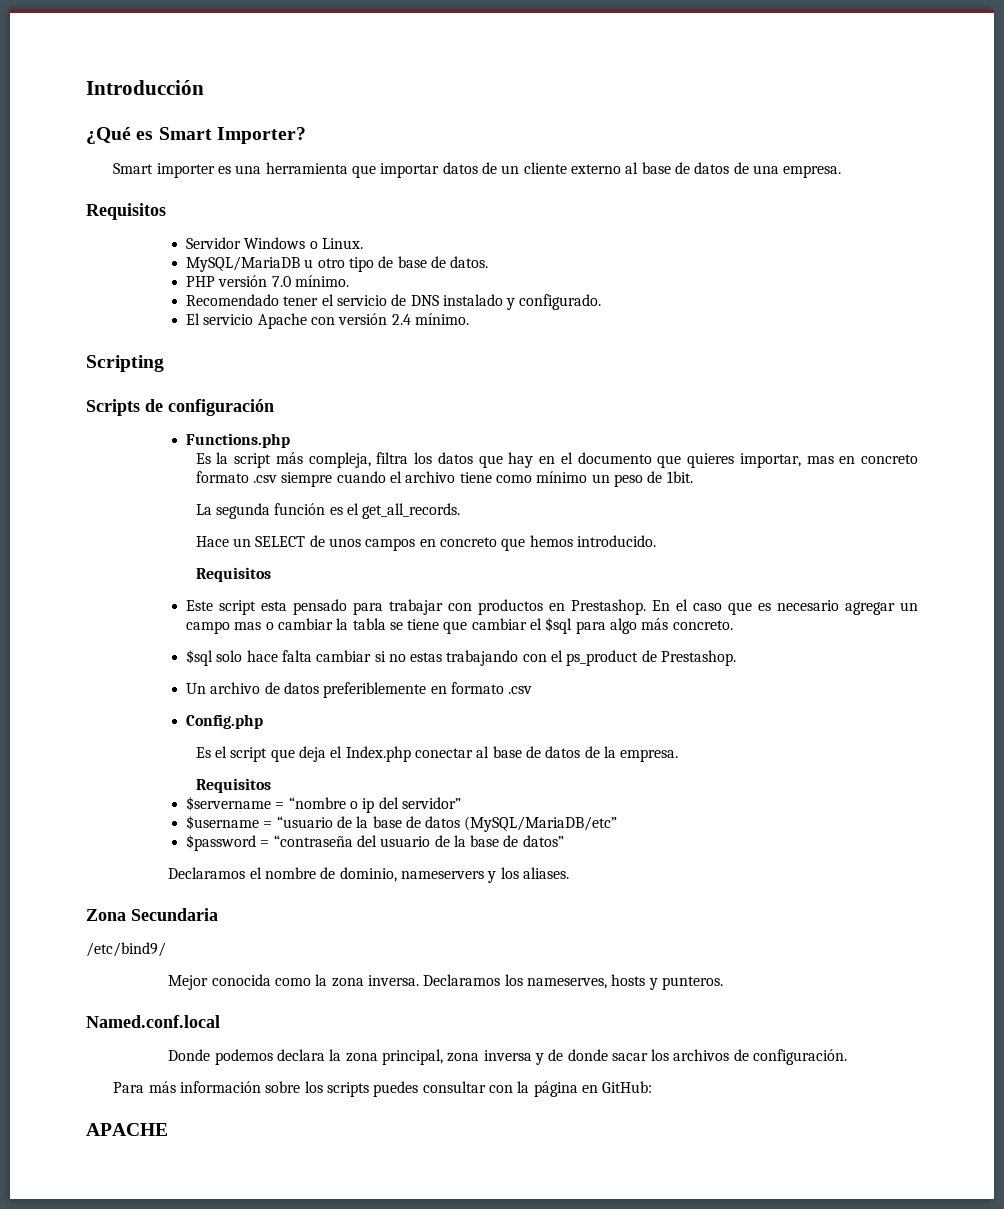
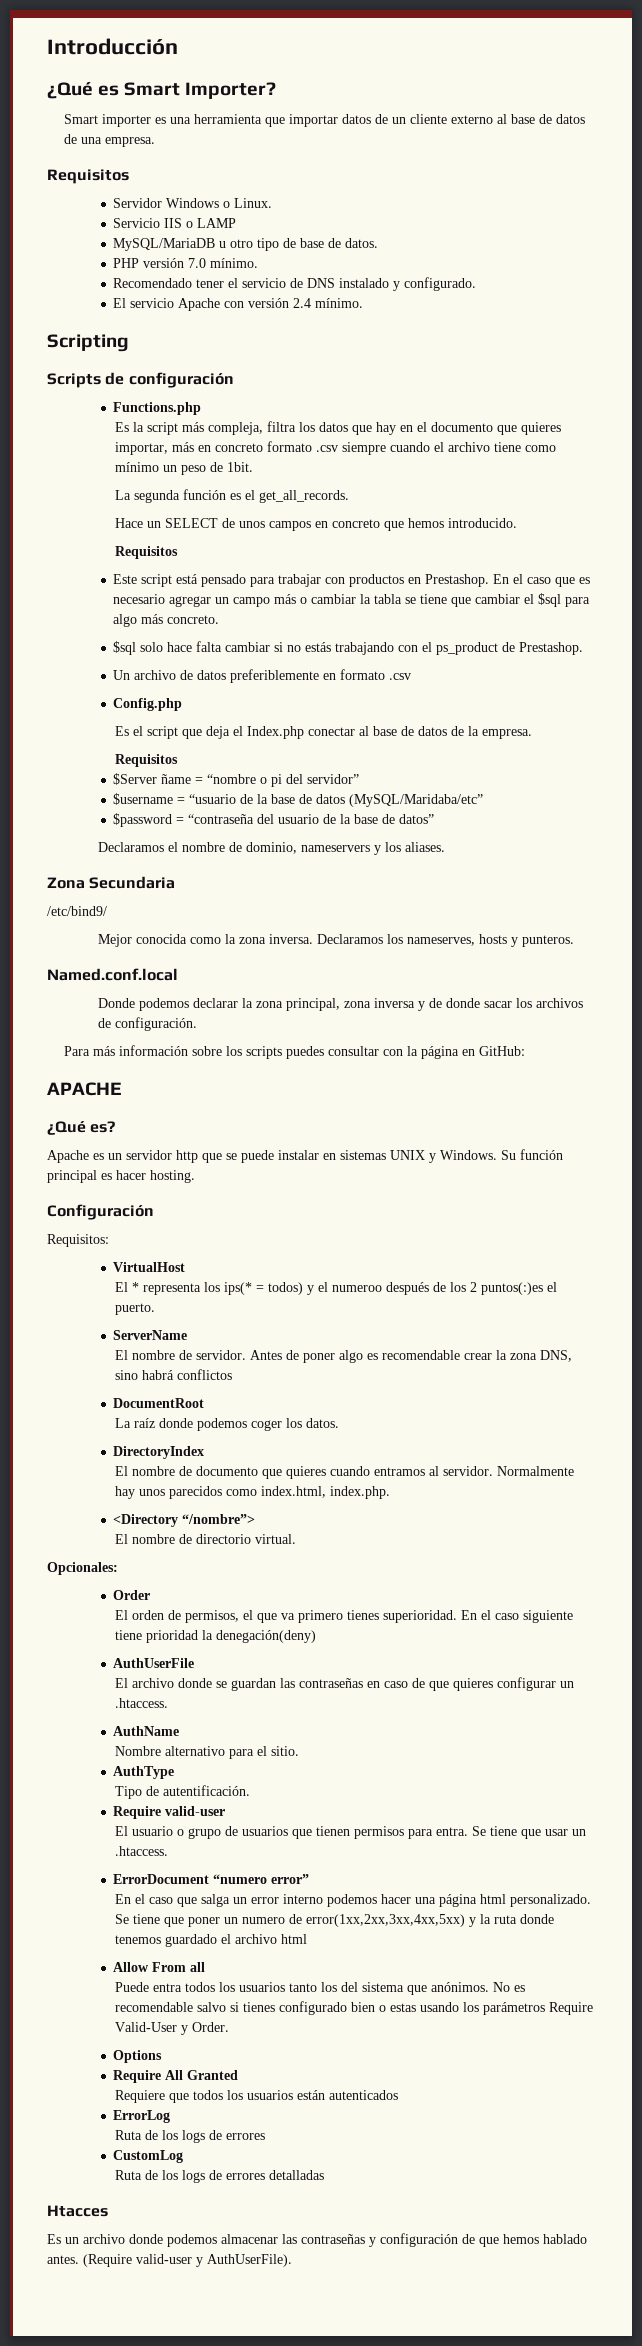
(363, 243) none -> [113,218,237,228] // Servicio IIS o LAMP
[806,456,834,464] mas -> [171,442,194,452] más
[260,601,287,611] esta -> [176,574,199,584] está
[234,622,262,630] mas -> [274,594,297,604] más
[410,652,443,662] estas -> [305,642,332,652] estás
[185,796,271,811] $servername -> [113,773,192,785] $Server ñame
[362,798,375,813] ip -> [271,774,283,787] pi
[464,816,618,832] (MySQL/MariaDB/etc” -> [349,794,484,807] (MySQL/Maridaba/etc”
[276,1049,325,1061] declara -> [192,998,238,1008] declarar
(168, 1129) none -> [47,1121,116,1135] [47,1149,563,1163] [47,1170,195,1183] [47,1204,154,1220] [47,1234,109,1247] [113,1262,186,1272] [114,1282,557,1295] [114,1303,155,1315] [113,1330,188,1340] [114,1350,572,1363] [114,1369,232,1380] [113,1398,205,1408] [114,1418,339,1431] [113,1446,205,1459] [114,1466,574,1479] [114,1486,390,1499] [113,1514,256,1527] [114,1534,296,1544] [47,1562,118,1575] [113,1590,151,1600] [114,1610,573,1623] [114,1630,316,1643] [113,1658,195,1668] [114,1677,574,1691] [114,1698,168,1708] [113,1726,180,1736] [114,1746,299,1759] [113,1766,175,1779] [114,1785,250,1799] [113,1806,226,1819] [114,1826,586,1839] [114,1846,168,1856] [113,1874,310,1884] [114,1894,591,1907] [114,1914,554,1927] [114,1934,307,1947] [113,1962,206,1972] [114,1982,525,1995] [114,2001,593,2015] [114,2022,229,2035] [113,2050,163,2063] [113,2070,239,2083] [114,2090,398,2103] [113,2110,171,2123] [114,2130,265,2143] [113,2150,184,2163] [114,2170,324,2183] [47,2205,108,2217] [47,2233,587,2247] [47,2254,292,2267] // ¿Qué es? // Apache es un servidor http que se puede instalar en sistemas UNIX y Windows. Su función principal es hacer hosting. // Configuración // Requisitos: // VirtualHost // El * representa los ips(* = todos) y el numeroo después de los 2 puntos(:)es el puerto. // ServerName // El nombre de servidor. Antes de poner algo es recomendable crear la zona DNS, sino habrá conflictos // DocumentRoot // La raíz donde podemos coger los datos. // DirectoryIndex // El nombre de documento que quieres cuando entramos al servidor. Normalmente hay unos parecidos como index.html, index.php. // <Directory “/nombre”> // El nombre de directorio virtual. // Opcionales: // Order // El orden de permisos, el que va primero tienes superioridad. En el caso siguiente tiene prioridad la denegación(deny) // AuthUserFile // El archivo donde se guardan las contraseñas en caso de que quieres configurar un .htaccess. // AuthName // Nombre alternativo para el sitio. // AuthType // Tipo de autentificación. // Require valid-user // El usuario o grupo de usuarios que tienen permisos para entra. Se tiene que usar un .htaccess. // ErrorDocument “numero error” // En el caso que salga un error interno podemos hacer una página html personalizado. Se tiene que poner un numero de error(1xx,2xx,3xx,4xx,5xx) y la ruta donde tenemos guardado el archivo html // Allow From all // Puede entra todos los usuarios tanto los del sistema que anónimos. No es recomendable salvo si tienes configurado bien o estas usando los parámetros Require Valid-User y Order. // Options // Require All Granted // Requiere que todos los usuarios están autenticados // ErrorLog // Ruta de los logs de errores // CustomLog // Ruta de los logs de errores detalladas // Htacces // Es un archivo donde podemos almacenar las contraseñas y configuración de que hemos hablado antes. (Require valid-user y AuthUserFile).

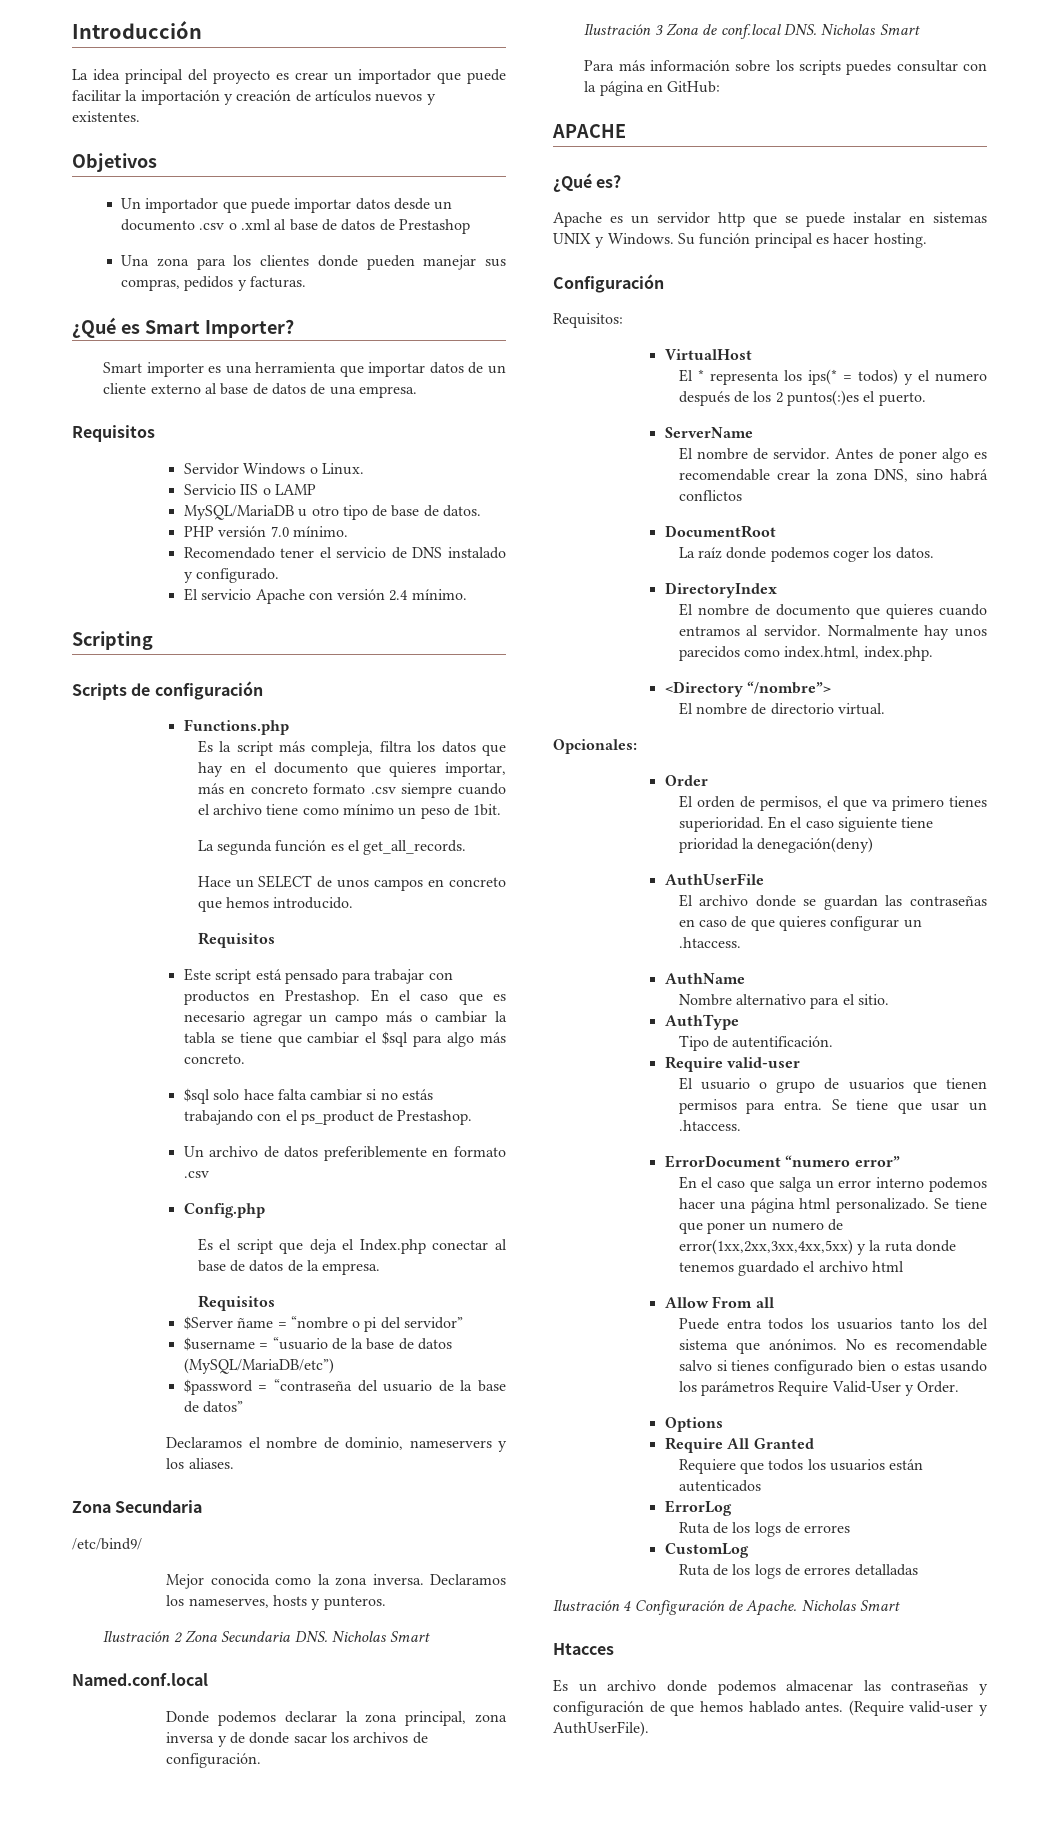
(178, 46) none -> [72,69,506,84] [72,90,436,105] [72,111,140,122] [72,153,157,172] [121,198,453,213] [121,219,470,234] [121,255,506,270] [121,276,306,291] // La idea principal del proyecto es crear un importador que puede facilitar la importación y creación de artículos nuevos y existentes. // Objetivos // Un importador que puede importar datos desde un documento .csv o .xml al base de datos de Prestashop // Una zona para los clientes donde pueden manejar sus compras, pedidos y facturas.
[349,794,484,807] (MySQL/Maridaba/etc” -> [183,1358,334,1374] (MySQL/MariaDB/etc”)
(574, 941) none -> [103,1630,431,1643] // Ilustración 2 Zona Secundaria DNS. Nicholas Smart
(197, 1024) none -> [584,23,920,39] // Ilustración 3 Zona de conf.local DNS. Nicholas Smart
[331,1285,382,1292] numeroo -> [935,373,988,382] numero
(324, 2175) none -> [553,1600,900,1616] // Ilustración 4 Configuración de Apache. Nicholas Smart

